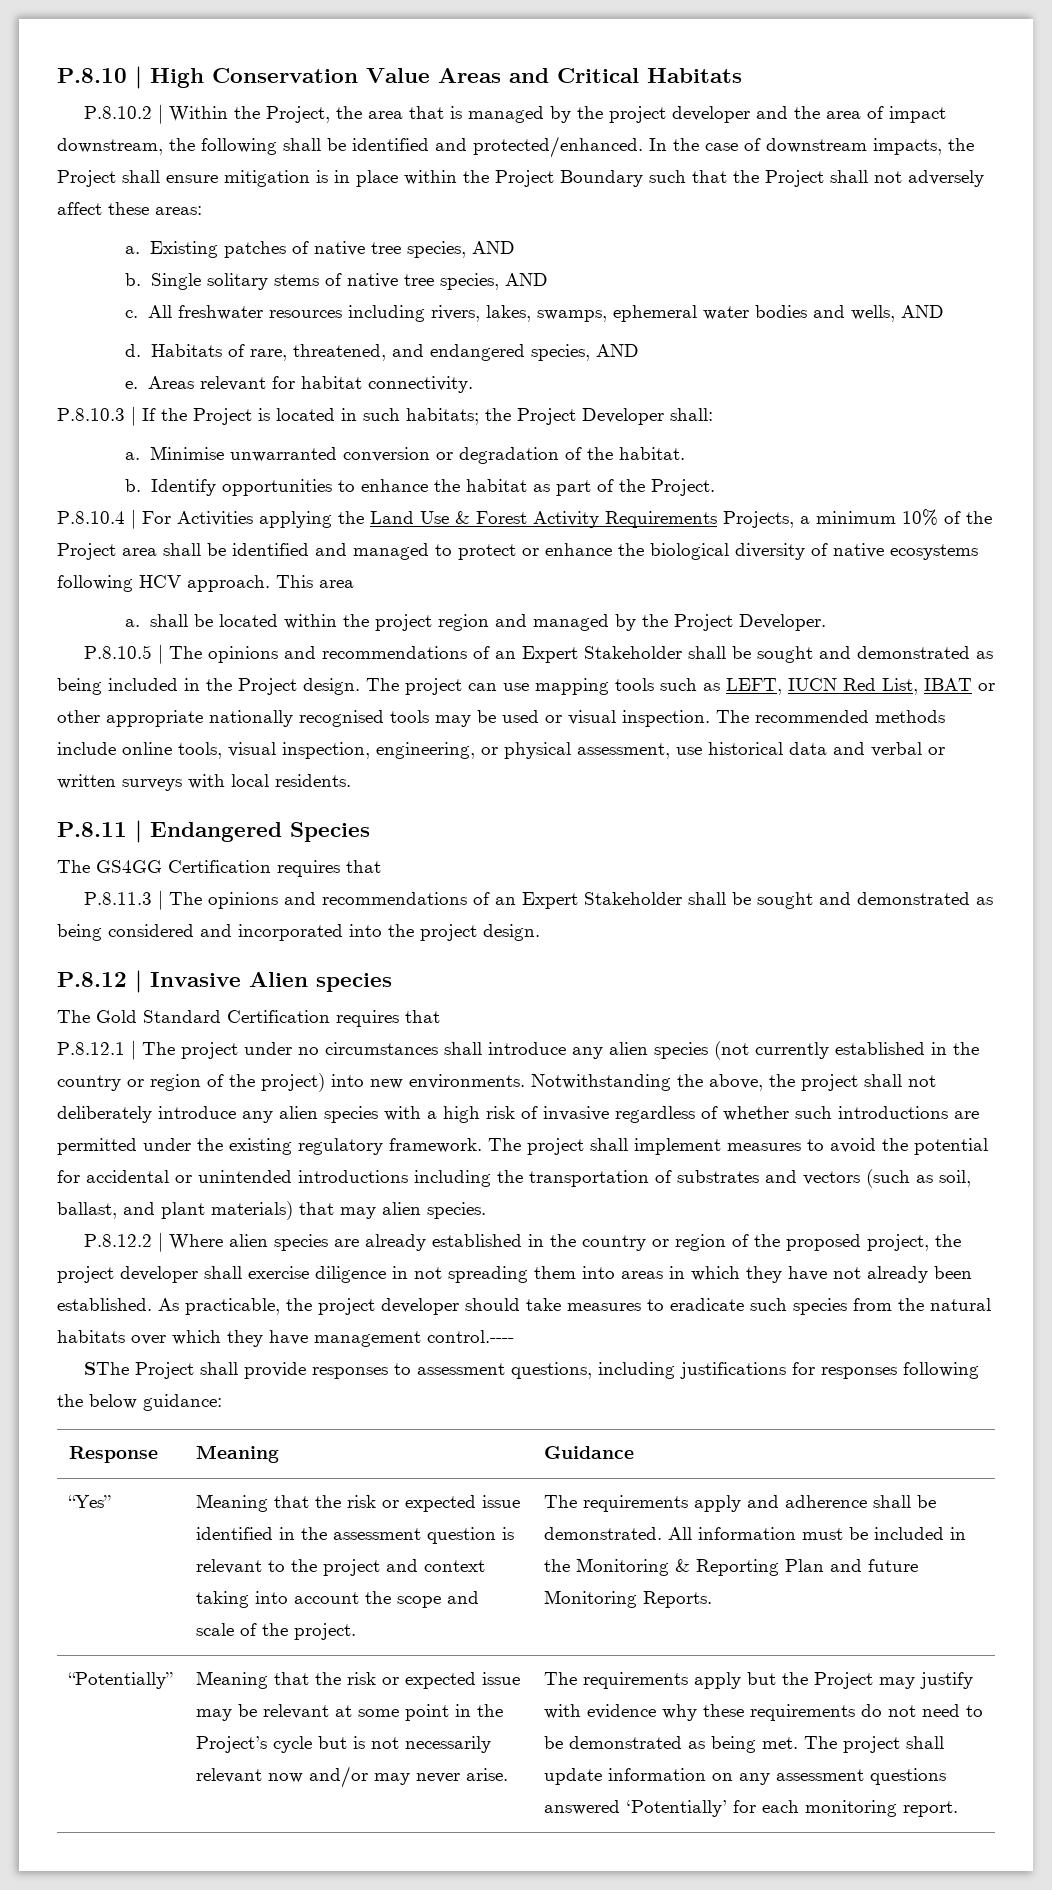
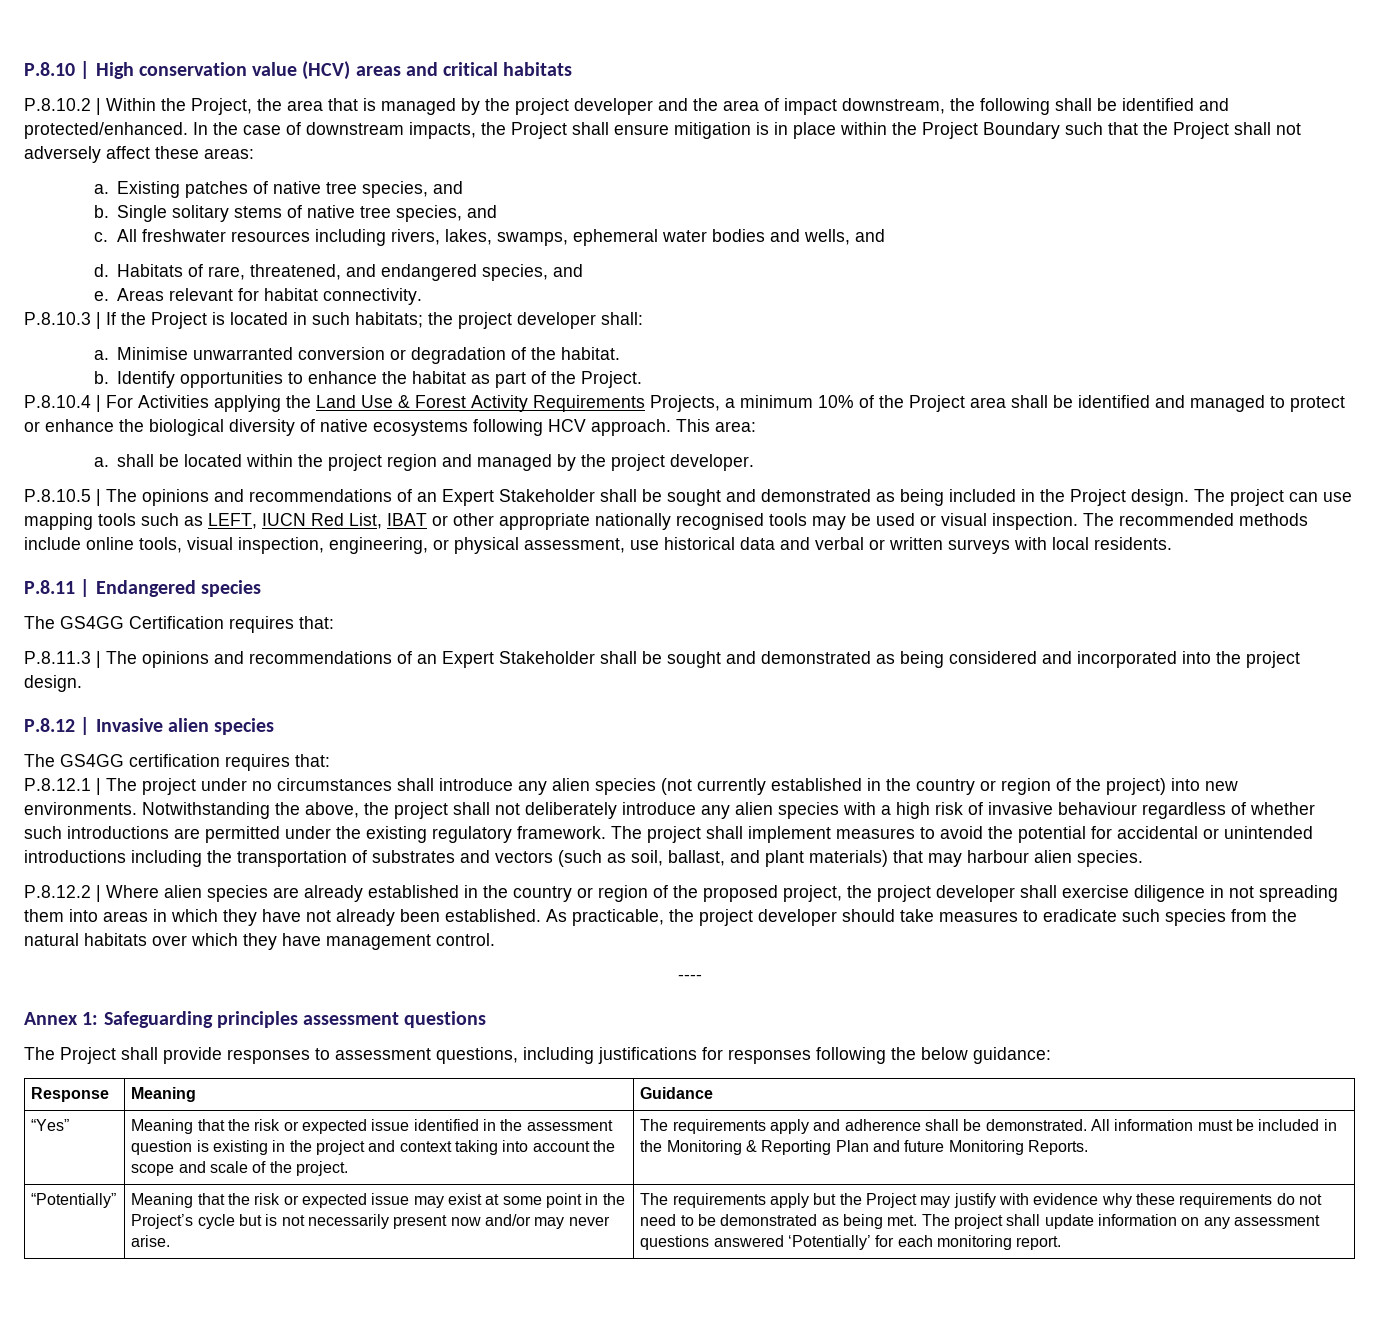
[212,68,742,83] Conservation Value Areas and Critical Habitats -> [138,61,573,80] conservation value (HCV) areas and critical habitats
[471,241,515,254] AND -> [433,181,464,194] and
[504,273,548,286] AND -> [467,205,498,218] and
[900,305,944,318] AND -> [854,229,885,242] and
[595,344,639,357] AND -> [553,264,584,277] and
[517,408,664,425] Project Developer -> [458,312,596,329] project developer
[319,580,354,588] area -> [715,421,756,432] area:
[673,614,826,631] Project Developer. -> [611,454,755,471] project developer.
[290,822,370,842] Species -> [200,580,261,597] species
[346,860,381,873] that -> [299,616,334,629] that:
[249,972,392,992] [57,1010,440,1027] Alien species // The Gold Standard Certification requires that -> [167,718,275,735] [24,754,330,771] alien species // The GS4GG certification requires that:
(609, 1113) none -> [1058,802,1137,815] behaviour
(376, 1213) none -> [967,850,1029,863] harbour
[427,1330,514,1343] [83,1362,129,1375] control.---- // SThe -> [436,933,495,946] [677,974,702,981] [24,1011,487,1028] [24,1047,55,1060] control. // ---- // Annex 1: Safeguarding principles assessment questions // The
[195,1559,285,1574] relevant to -> [213,1140,286,1155] existing in
[237,1704,329,1719] be relevant -> [448,1193,483,1205] exist
[195,1768,262,1783] relevant -> [393,1215,448,1229] present

